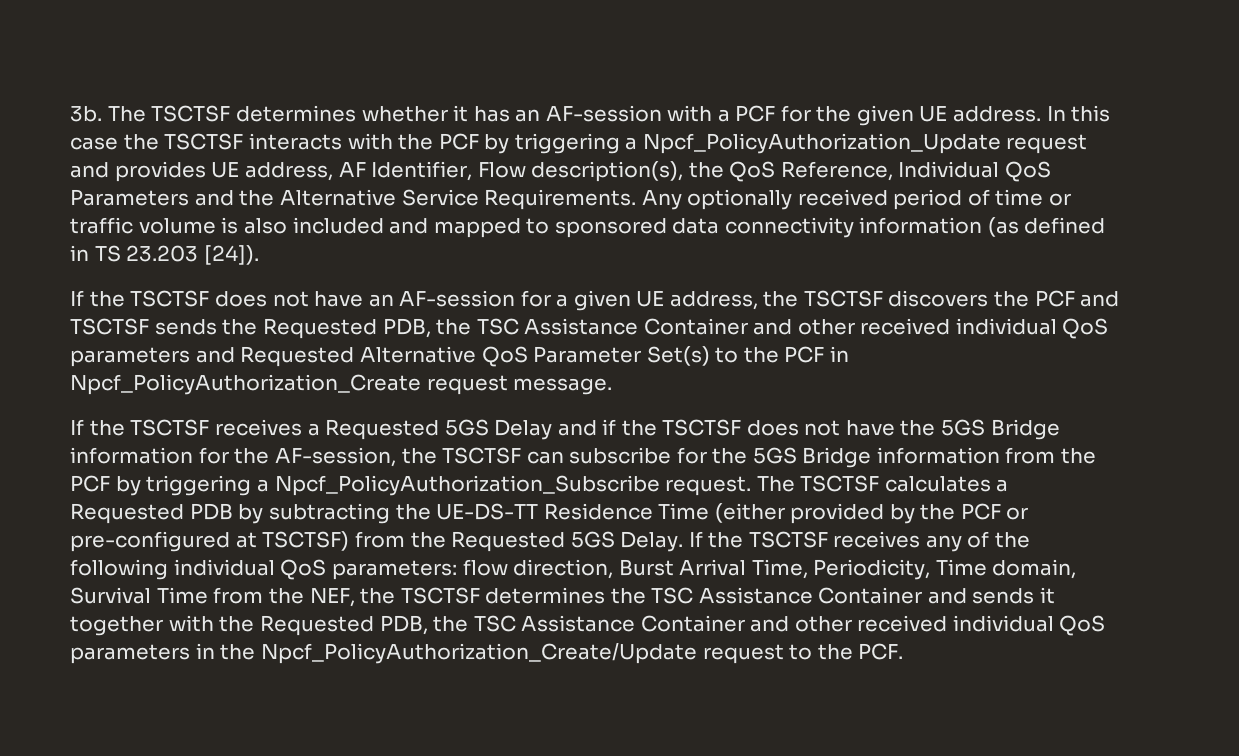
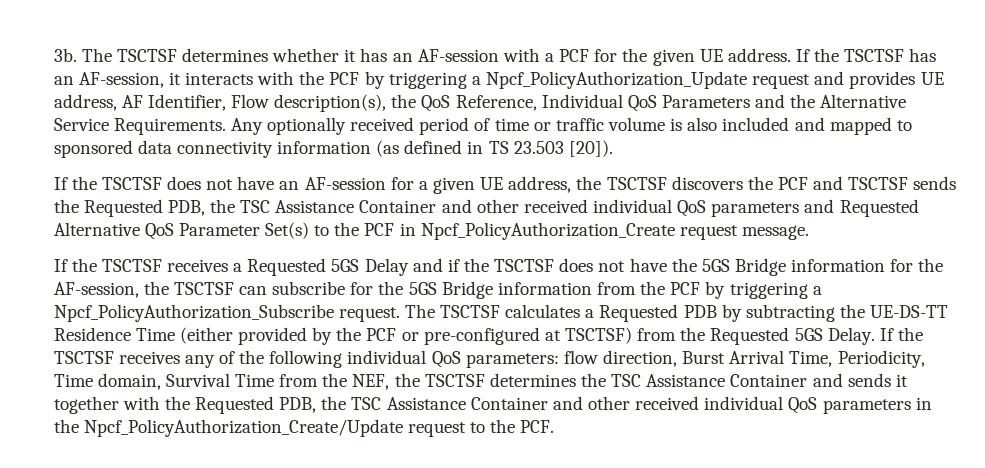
[1046,105,1111,122] [70,133,244,150] In this case the TSCTSF -> [795,48,937,62] [53,72,181,88] If the TSCTSF has an AF-session, it
[126,245,260,265] 23.203 [24]). -> [513,140,613,157] 23.503 [20]).

